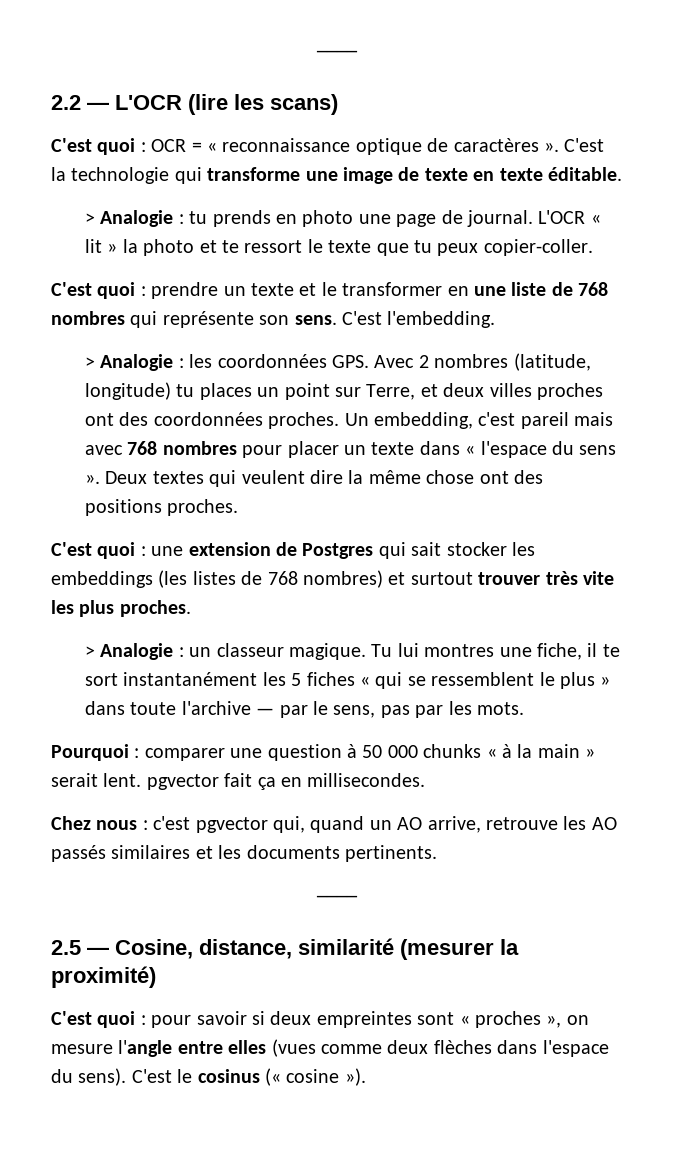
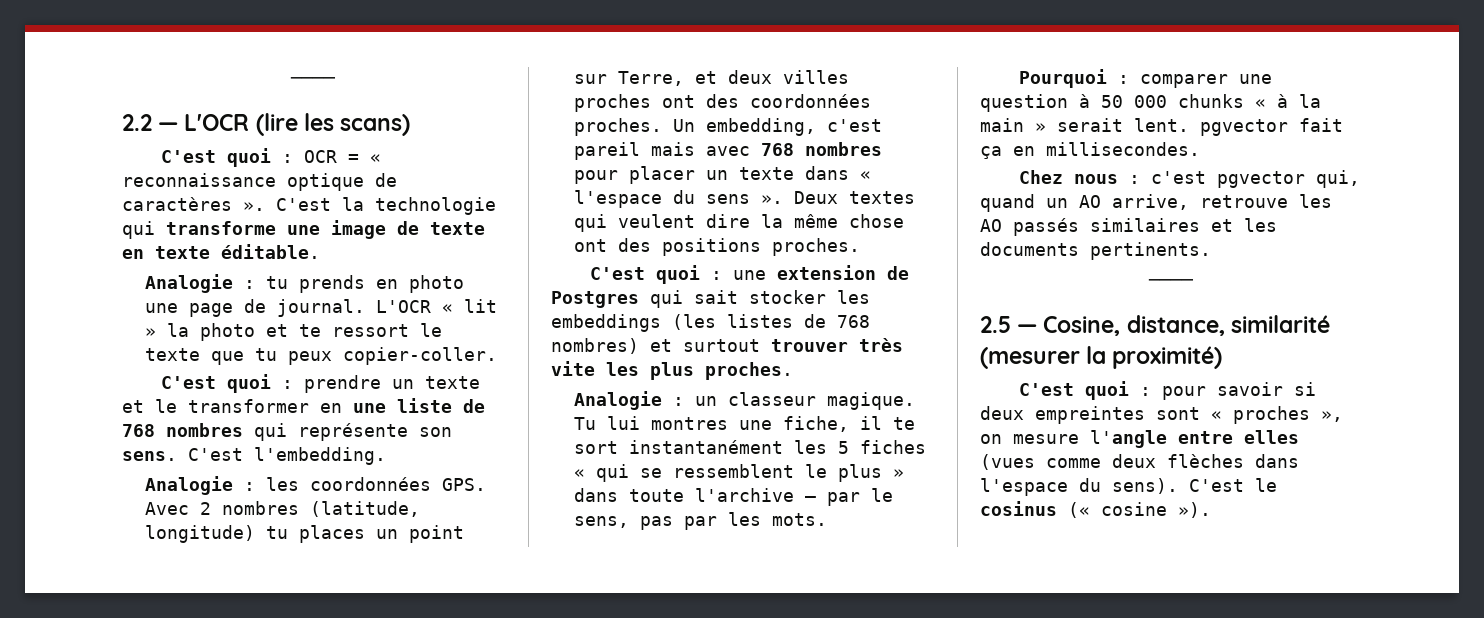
[84,213,95,224] > -> (320, 251) none
[84,357,95,368] > -> (386, 456) none
[84,646,95,657] > -> (793, 371) none

